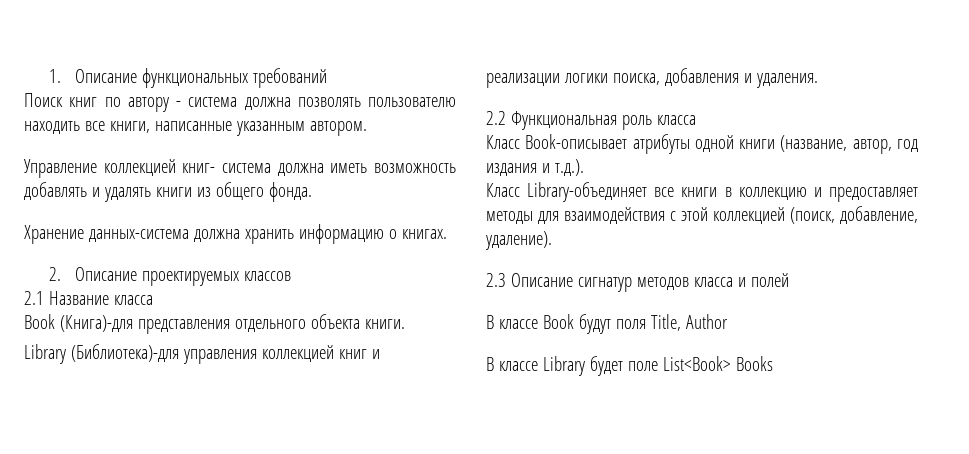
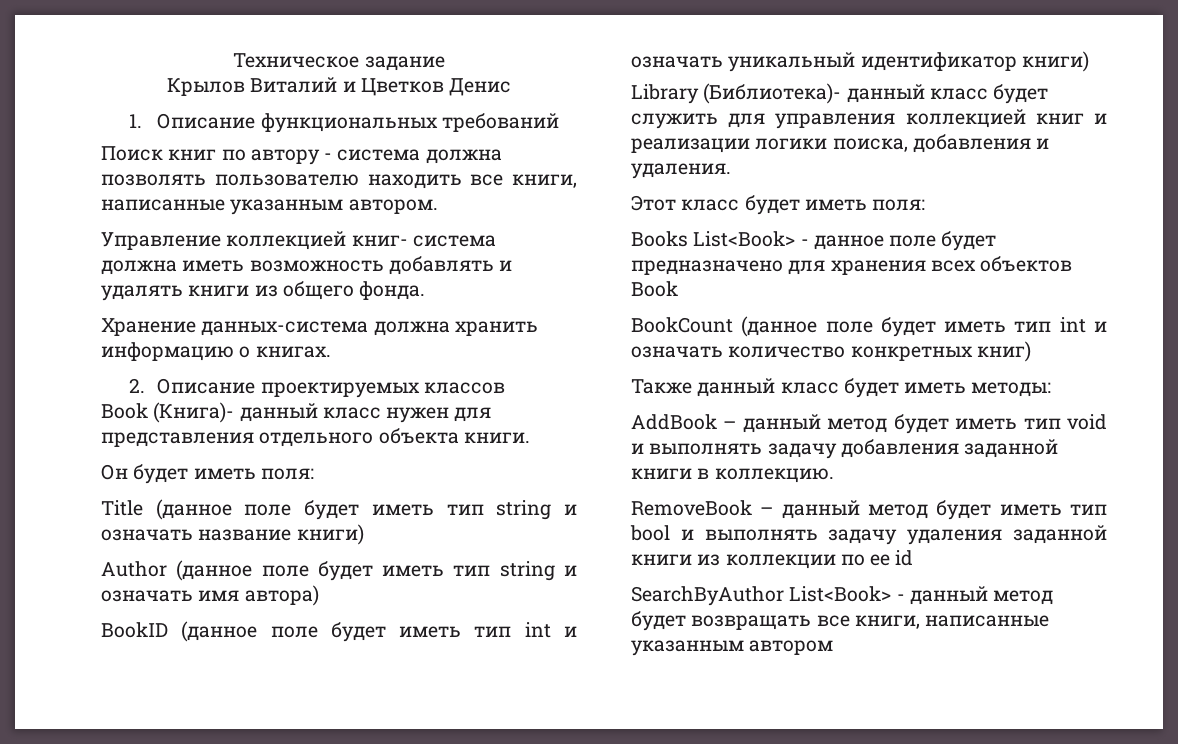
(49, 76) none -> [233,53,445,71] [166,77,512,96] Техническое задание // Крылов Виталий и Цветков Денис //
[24,291,153,305] [24,314,405,334] [24,344,179,364] 2.1 Название класса // Book (Книга)-для представления отдельного объекта книги. // Library (Библиотека)-для -> [101,402,492,423] [101,428,530,447] [101,464,314,484] [101,499,577,520] [101,524,364,545] [101,560,577,581] [101,585,319,606] [101,621,577,642] [631,51,1089,72] [631,83,1049,104] [631,113,766,129] Book (Книга)- данный класс нужен для представления отдельного объекта книги. // Он будет иметь поля: // Title (данное поле будет иметь тип string и означать название книги) // Author (данное поле будет иметь тип string и означать имя автора) // BookID (данное поле будет иметь тип int и означать уникальный идентификатор книги) // Library (Библиотека)- данный класс будет служить для
[486,111,696,130] [486,134,918,154] [486,159,584,176] [486,182,918,202] [486,206,918,224] [485,231,552,250] [486,273,789,292] [486,314,728,334] [486,356,773,376] 2.2 Функциональная роль класса // Класс Book-описывает атрибуты одной книги (название, автор, год издания и т.д.). // Класс Library-объединяет все книги в коллекцию и предоставляет методы для взаимодействия с этой коллекцией (поиск, добавление, удаление). // 2.3 Описание сигнатур методов класса и полей // В классе Book будут поля Title, Author // В классе Library будет поле List<Book> Books -> [631,195,926,215] [631,231,997,251] [631,256,1073,275] [631,281,678,297] [631,316,1107,337] [631,341,1031,362] [631,378,1052,398] [631,414,1107,434] [631,439,1059,459] [631,468,834,483] [631,500,1107,520] [630,525,1107,545] [631,550,914,569] [631,586,1054,606] [631,611,1050,631] [631,640,834,656] Этот класс будет иметь поля: // Books List<Book> - данное поле будет предназначено для хранения всех объектов Book // BookCount (данное поле будет иметь тип int и означать количество конкретных книг) // Также данный класс будет иметь методы: // AddBook – данный метод будет иметь тип void и выполнять задачу добавления заданной книги в коллекцию. // RemoveBook – данный метод будет иметь тип bool и выполнять задачу удаления заданной книги из коллекции по ее id // SearchByAuthor List<Book> - данный метод будет возвращать все книги, написанные указанным автором

